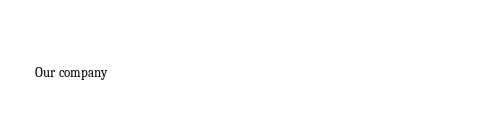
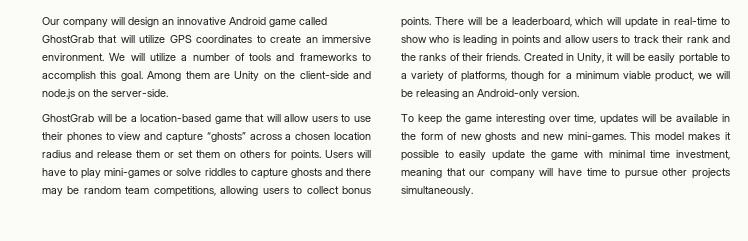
(108, 74) none -> [111,17,327,27] [42,35,372,43] [42,53,372,61] [42,71,371,82] [42,89,168,99] [42,114,371,124] [42,132,372,143] [42,150,371,161] [42,168,371,179] [42,186,372,197] [401,17,730,28] [401,35,730,46] [401,53,731,64] [401,71,730,82] [401,89,579,99] [401,114,730,125] [401,132,731,142] [401,150,730,161] [401,168,730,179] [401,186,473,196] will design an innovative Android game called GhostGrab that will utilize GPS coordinates to create an immersive environment. We will utilize a number of tools and frameworks to accomplish this goal. Among them are Unity on the client-side and node.js on the server-side. // GhostGrab will be a location-based game that will allow users to use their phones to view and capture “ghosts” across a chosen location radius and release them or set them on others for points. Users will have to play mini-games or solve riddles to capture ghosts and there may be random team competitions, allowing users to collect bonus points. There will be a leaderboard, which will update in real-time to show who is leading in points and allow users to track their rank and the ranks of their friends. Created in Unity, it will be easily portable to a variety of platforms, though for a minimum viable product, we will be releasing an Android-only version. // To keep the game interesting over time, updates will be available in the form of new ghosts and new mini-games. This model makes it possible to easily update the game with minimal time investment, meaning that our company will have time to pursue other projects simultaneously.

